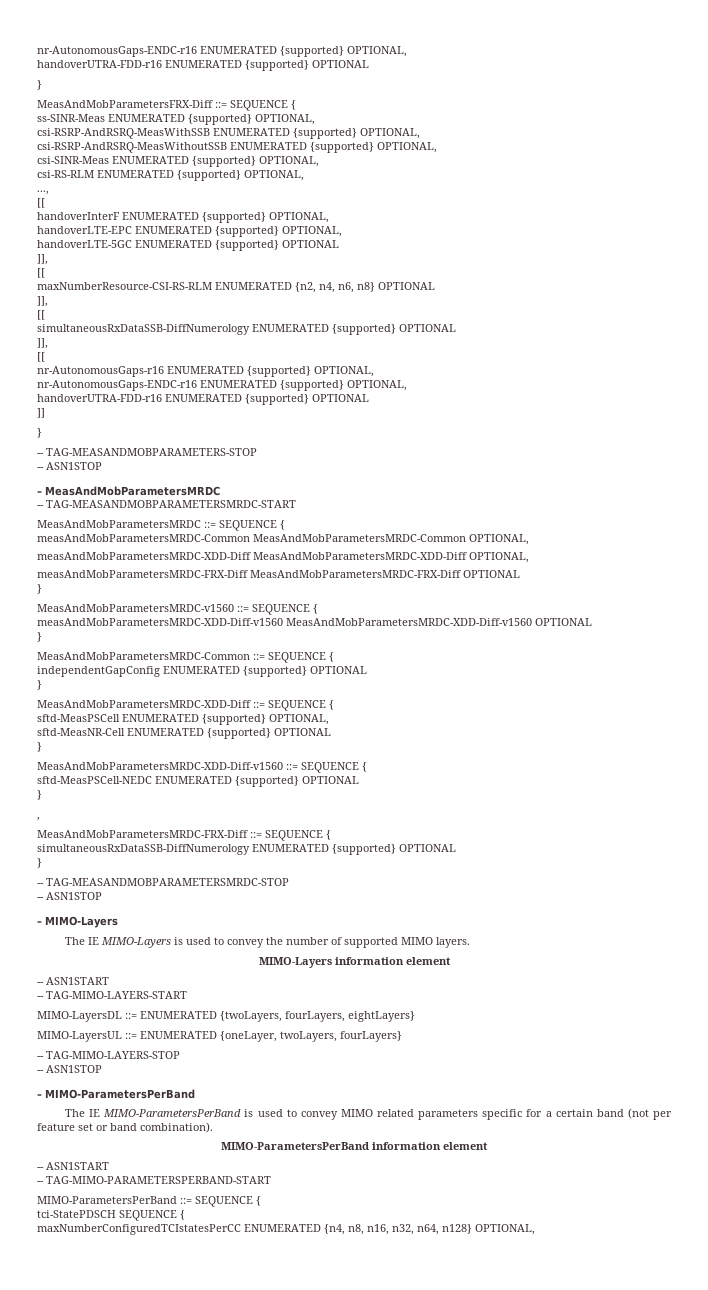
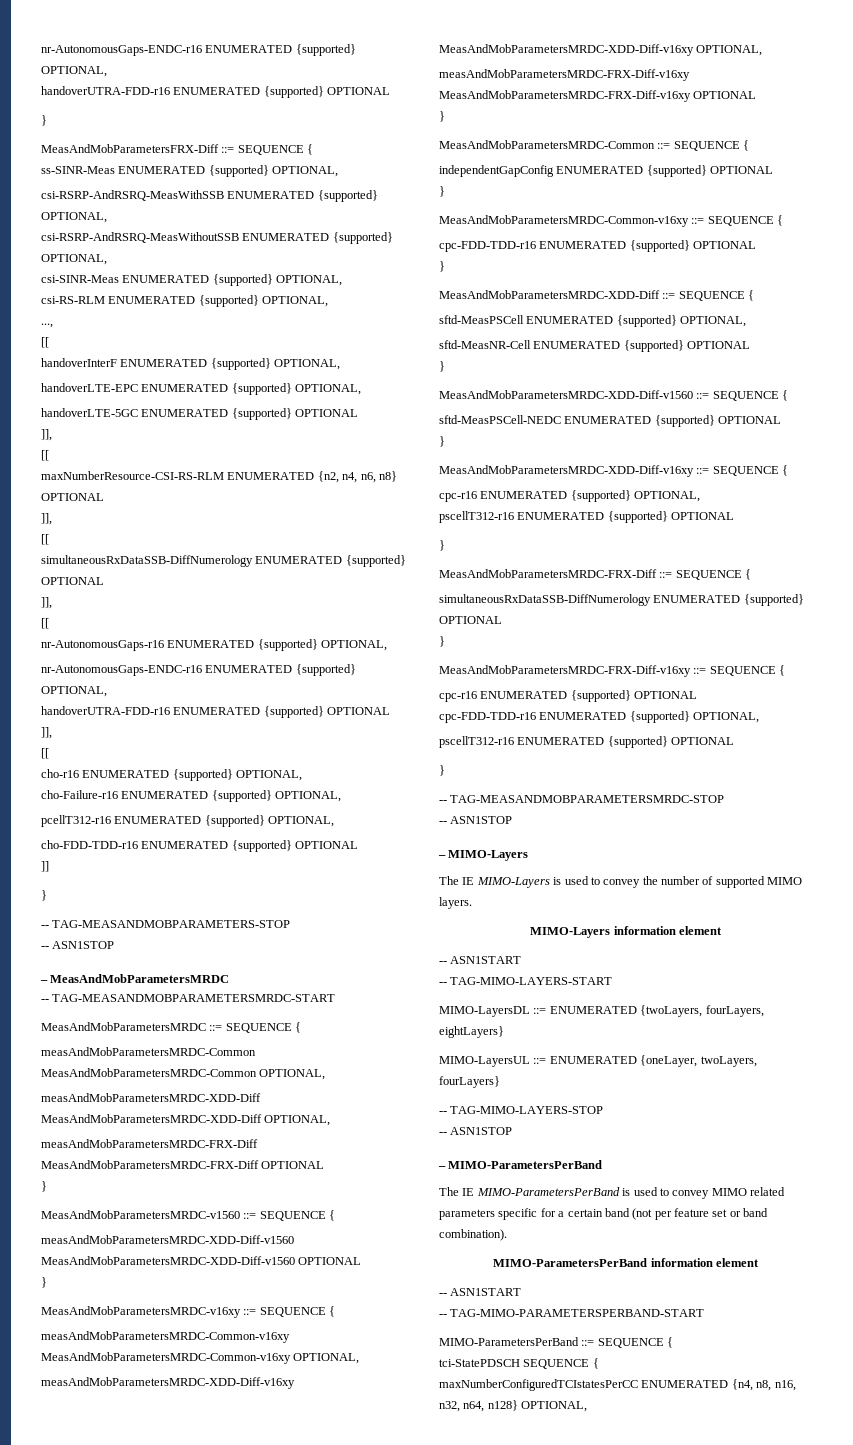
(369, 398) none -> [41,727,52,739] [41,748,49,759] [41,769,303,781] [41,790,342,802] [41,815,335,827] [41,840,359,852] // ]], // [[ // cho-r16 ENUMERATED {supported} OPTIONAL, // cho-Failure-r16 ENUMERATED {supported} OPTIONAL, // pcellT312-r16 ENUMERATED {supported} OPTIONAL, // cho-FDD-TDD-r16 ENUMERATED {supported} OPTIONAL
(42, 637) none -> [41,1306,336,1318] [41,1331,290,1343] [41,1352,360,1364] [41,1377,295,1389] [439,44,763,56] [439,69,690,81] [439,90,757,102] [439,111,445,122] // MeasAndMobParametersMRDC-v16xy ::= SEQUENCE { // measAndMobParametersMRDC-Common-v16xy MeasAndMobParametersMRDC-Common-v16xy OPTIONAL, // measAndMobParametersMRDC-XDD-Diff-v16xy MeasAndMobParametersMRDC-XDD-Diff-v16xy OPTIONAL, // measAndMobParametersMRDC-FRX-Diff-v16xy MeasAndMobParametersMRDC-FRX-Diff-v16xy OPTIONAL // }
(42, 685) none -> [439,215,784,227] [439,240,757,252] [439,261,445,272] // MeasAndMobParametersMRDC-Common-v16xy ::= SEQUENCE { // cpc-FDD-TDD-r16 ENUMERATED {supported} OPTIONAL // }
[37,817,40,821] , -> [439,465,789,477] [439,490,701,502] [439,511,735,523] [439,540,445,551] MeasAndMobParametersMRDC-XDD-Diff-v16xy ::= SEQUENCE { // cpc-r16 ENUMERATED {supported} OPTIONAL, // pscellT312-r16 ENUMERATED {supported} OPTIONAL // }
(42, 863) none -> [439,665,786,677] [439,690,698,702] [439,711,760,723] [439,736,735,748] [439,765,445,776] // MeasAndMobParametersMRDC-FRX-Diff-v16xy ::= SEQUENCE { // cpc-r16 ENUMERATED {supported} OPTIONAL // cpc-FDD-TDD-r16 ENUMERATED {supported} OPTIONAL, // pscellT312-r16 ENUMERATED {supported} OPTIONAL // }

